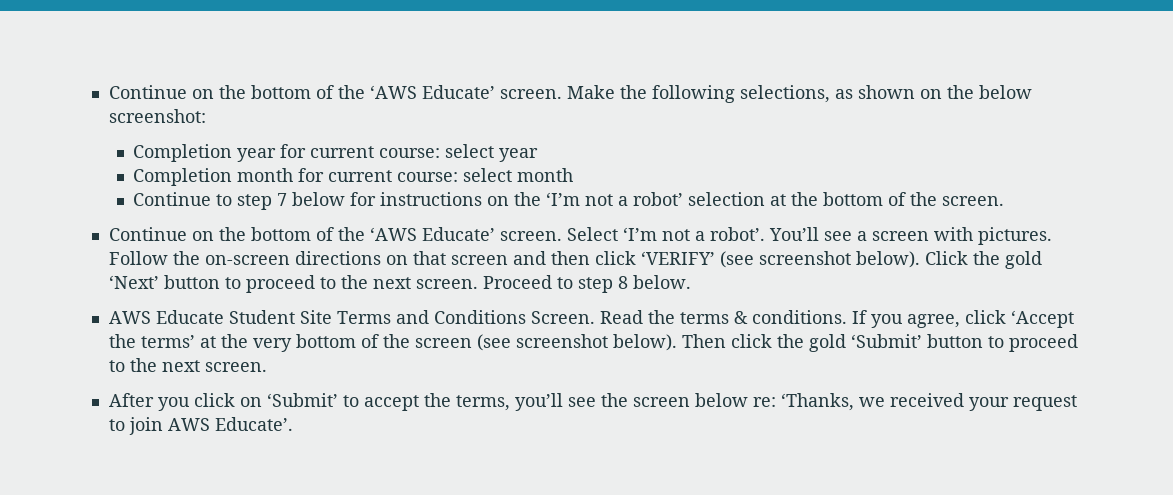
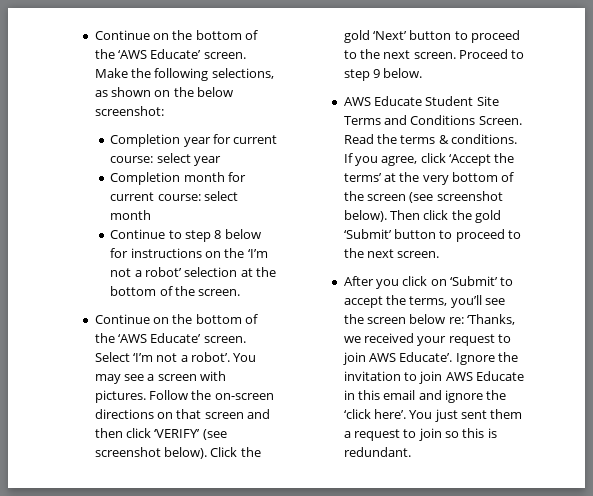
[277,193,288,206] 7 -> [214,230,222,239] 8
[768,227,819,241] You’ll -> [233,353,257,362] [94,374,121,384] You may
[617,276,628,289] 8 -> [372,69,380,78] 9
(293, 424) none -> [455,352,519,365] [343,371,525,384] [343,390,507,403] [343,409,523,422] [343,428,497,441] [343,447,411,457] Ignore the invitation to join AWS Educate in this email and ignore the ‘click here’. You just sent them a request to join so this is redundant.

